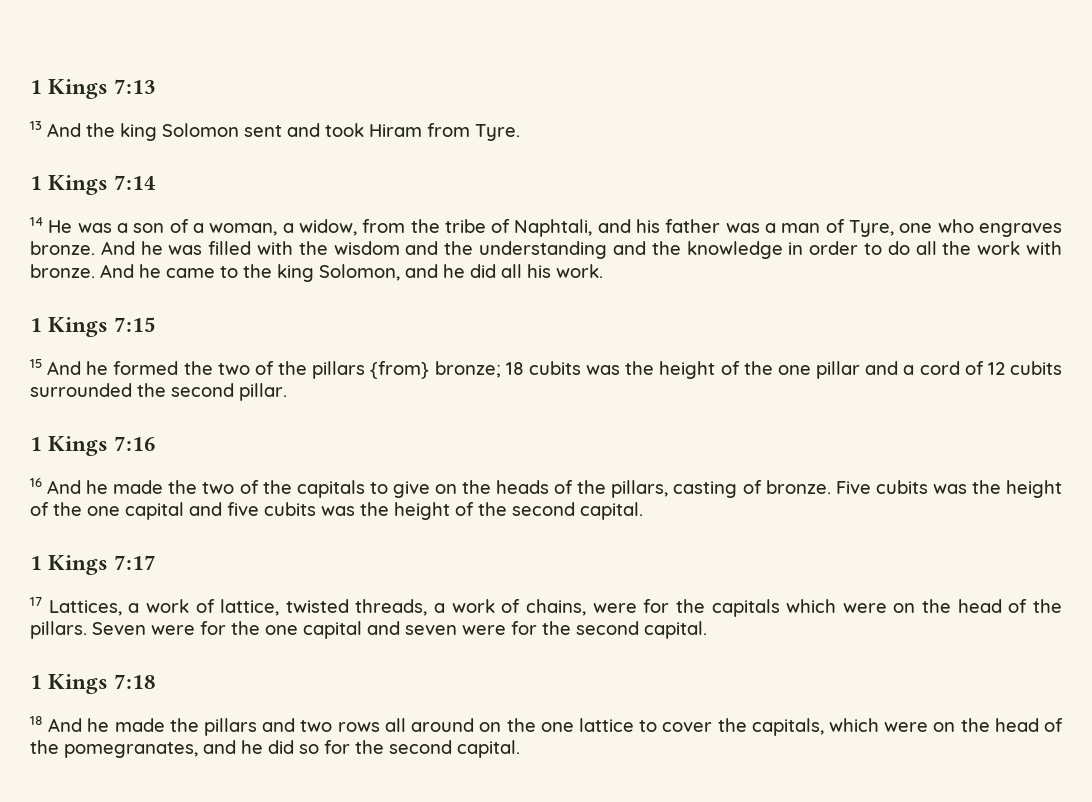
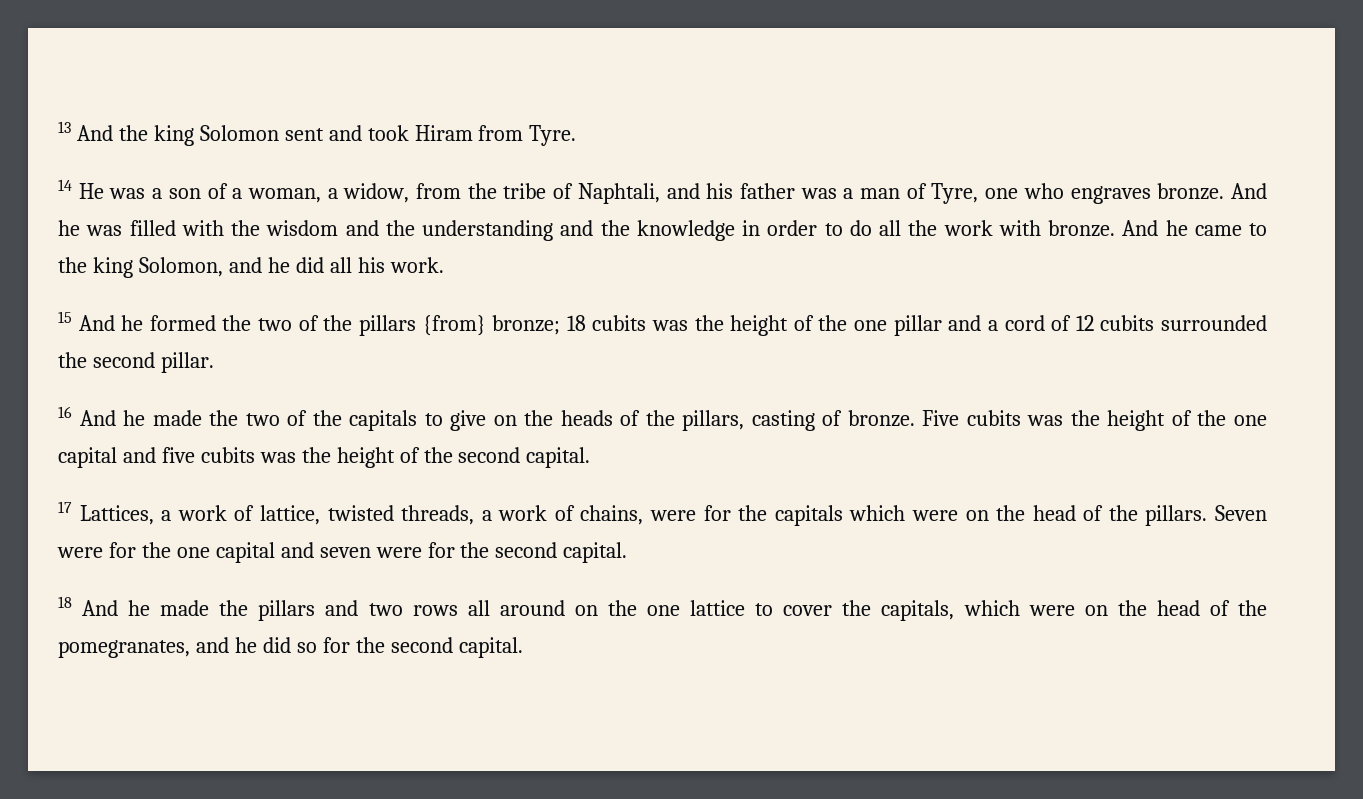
[30,79,157,99] 1 Kings 7:13 // -> (58, 127) none
[30,175,157,195] // 1 Kings 7:14 -> (577, 135) none
[30,317,157,337] // 1 Kings 7:15 -> (444, 265) none
[30,436,157,456] // 1 Kings 7:16 -> (214, 362) none
[30,555,157,575] // 1 Kings 7:17 -> (591, 457) none
[30,674,157,694] // 1 Kings 7:18 -> (628, 552) none

